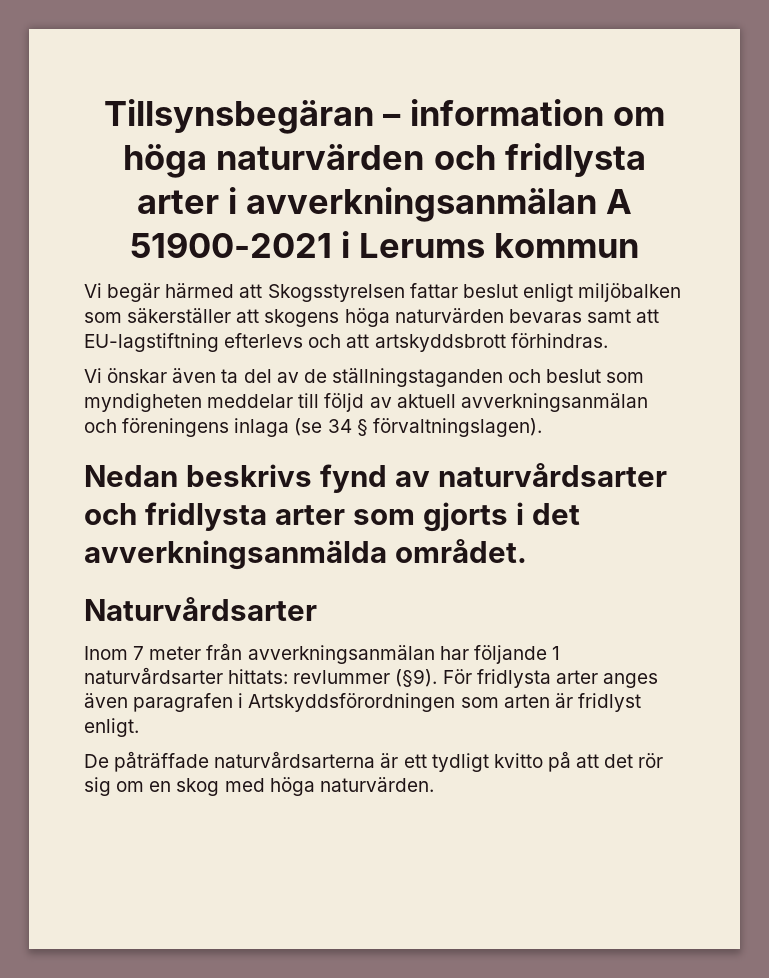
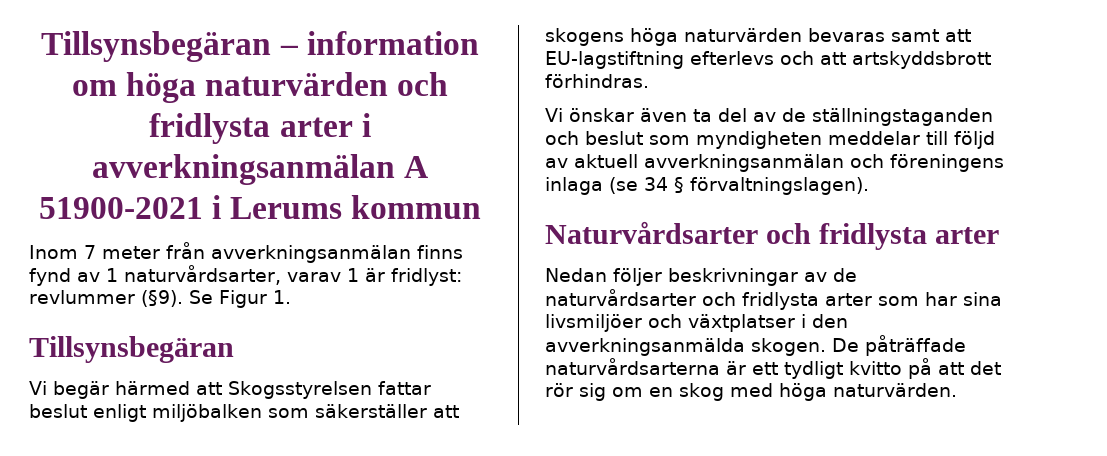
(640, 245) none -> [29,242,463,263] [29,265,462,286] [29,290,291,308] [29,336,234,363] // Inom 7 meter från avverkningsanmälan finns fynd av 1 naturvårdsarter, varav 1 är fridlyst: revlummer (§9). Se Figur 1. // Tillsynsbegäran
[84,464,430,493] Nedan beskrivs fynd av -> [545,221,1000,250] [545,268,857,286] Naturvårdsarter och fridlysta arter // Nedan följer beskrivningar av de
[422,502,580,532] [84,539,527,570] [84,597,317,621] [84,643,560,664] [84,667,658,688] [84,693,641,712] [84,718,139,737] gjorts i det avverkningsanmälda området. // Naturvårdsarter // Inom 7 meter från avverkningsanmälan har följande 1 naturvårdsarter hittats: revlummer (§9). För fridlysta arter anges även paragrafen i Artskyddsförordningen som arten är fridlyst enligt. // -> [925,292,1002,306] [545,314,848,332] [545,338,826,356] har sina livsmiljöer och växtplatser i den avverkningsanmälda skogen.

